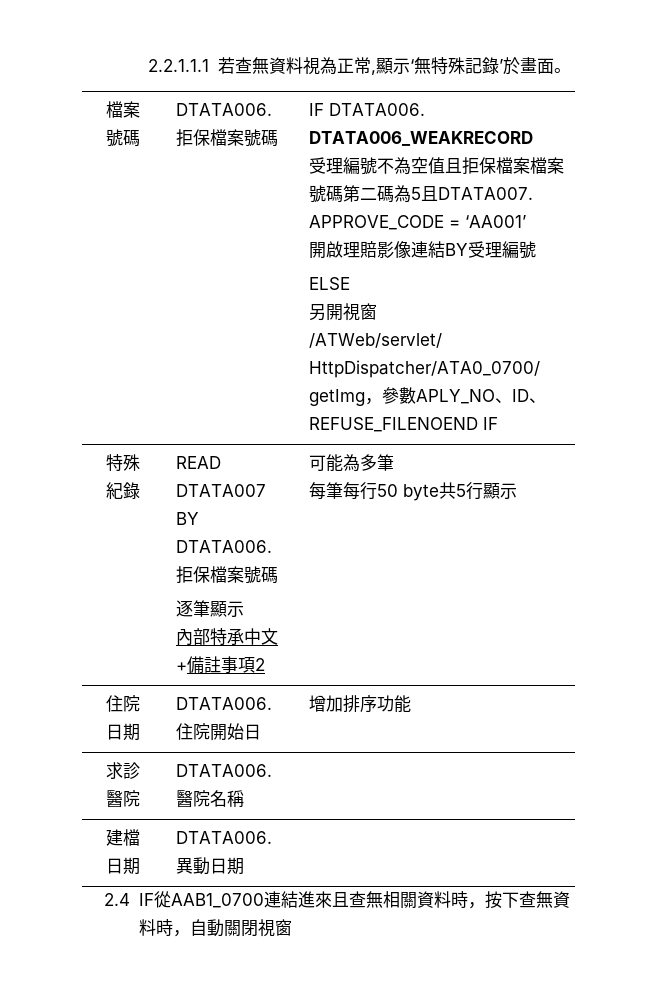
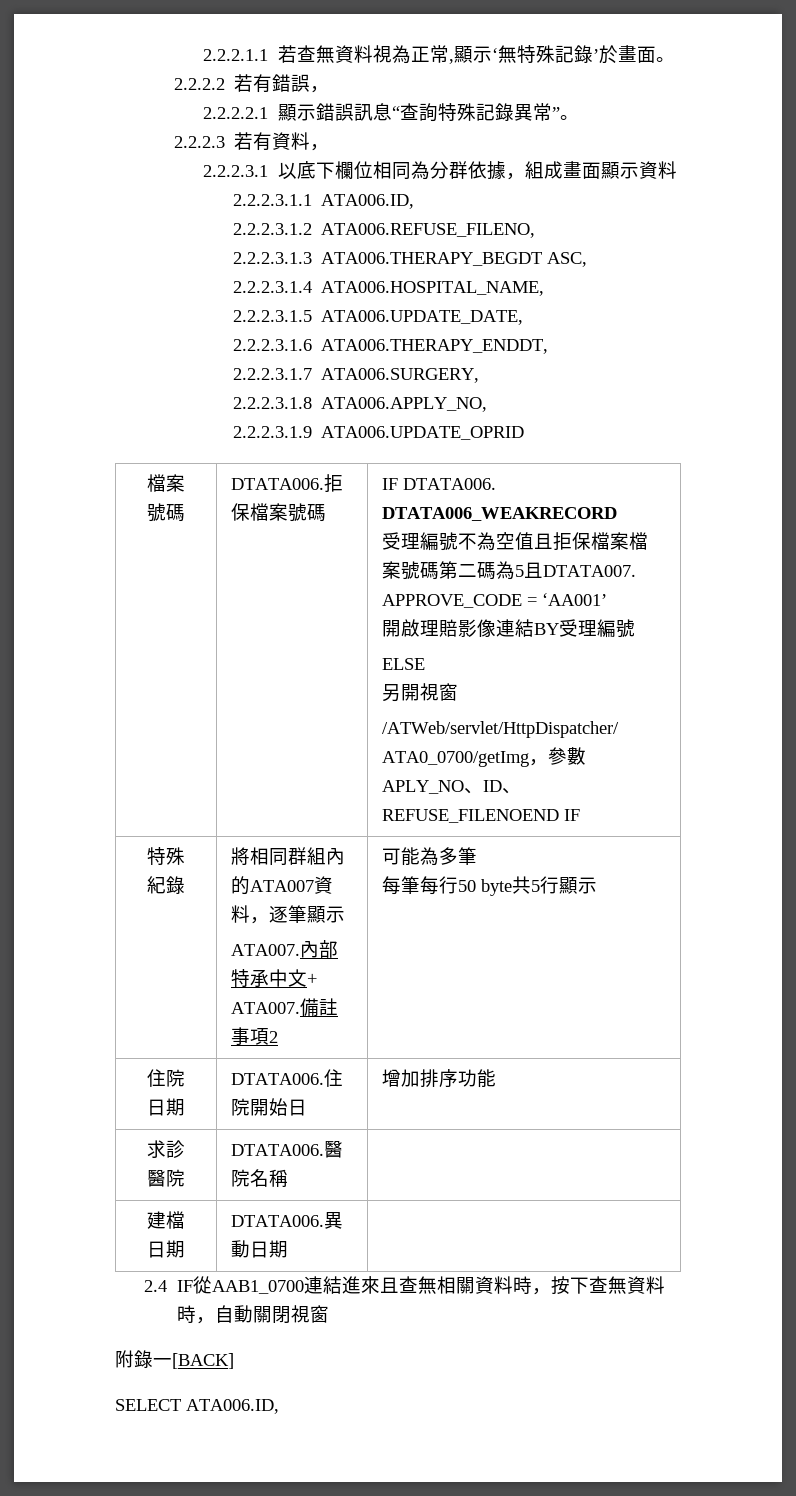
[148,59,210,72] 2.2.1.1.1 -> [203,49,269,61] 2.2.2.1.1
(571, 70) none -> [173,74,330,93] [203,103,579,122] [173,132,330,151] [203,161,677,180] [232,194,414,209] [232,223,535,238] [232,252,587,267] [232,281,544,296] [232,310,523,325] [232,339,548,354] [232,368,479,383] [232,397,487,412] [232,426,524,440] // 2.2.2.2若有錯誤， // 2.2.2.2.1顯示錯誤訊息“查詢特殊記錄異常”。 // 2.2.2.3若有資料， // 2.2.2.3.1以底下欄位相同為分群依據，組成畫面顯示資料 // 2.2.2.3.1.1 ATA006.ID, // 2.2.2.3.1.2 ATA006.REFUSE_FILENO, // 2.2.2.3.1.3 ATA006.THERAPY_BEGDT ASC, // 2.2.2.3.1.4 ATA006.HOSPITAL_NAME, // 2.2.2.3.1.5 ATA006.UPDATE_DATE, // 2.2.2.3.1.6 ATA006.THERAPY_ENDDT, // 2.2.2.3.1.7 ATA006.SURGERY, // 2.2.2.3.1.8 ATA006.APPLY_NO, // 2.2.2.3.1.9 ATA006.UPDATE_OPRID
[175,456,221,469] [175,484,266,497] [175,512,199,525] [175,540,272,553] [175,566,278,584] READ DTATA007 BY DTATA006.拒保檔案號碼 // -> [230,847,345,866] [230,876,333,895] [230,905,269,924] 將相同群組內的ATA007資料，
(244, 609) none -> [230,944,300,956] ATA007.
(187, 666) none -> [230,1002,300,1014] ATA007.
(292, 927) none -> [115,1350,234,1369] [115,1399,279,1414] // 附錄一[BACK] // SELECT ATA006.ID,

